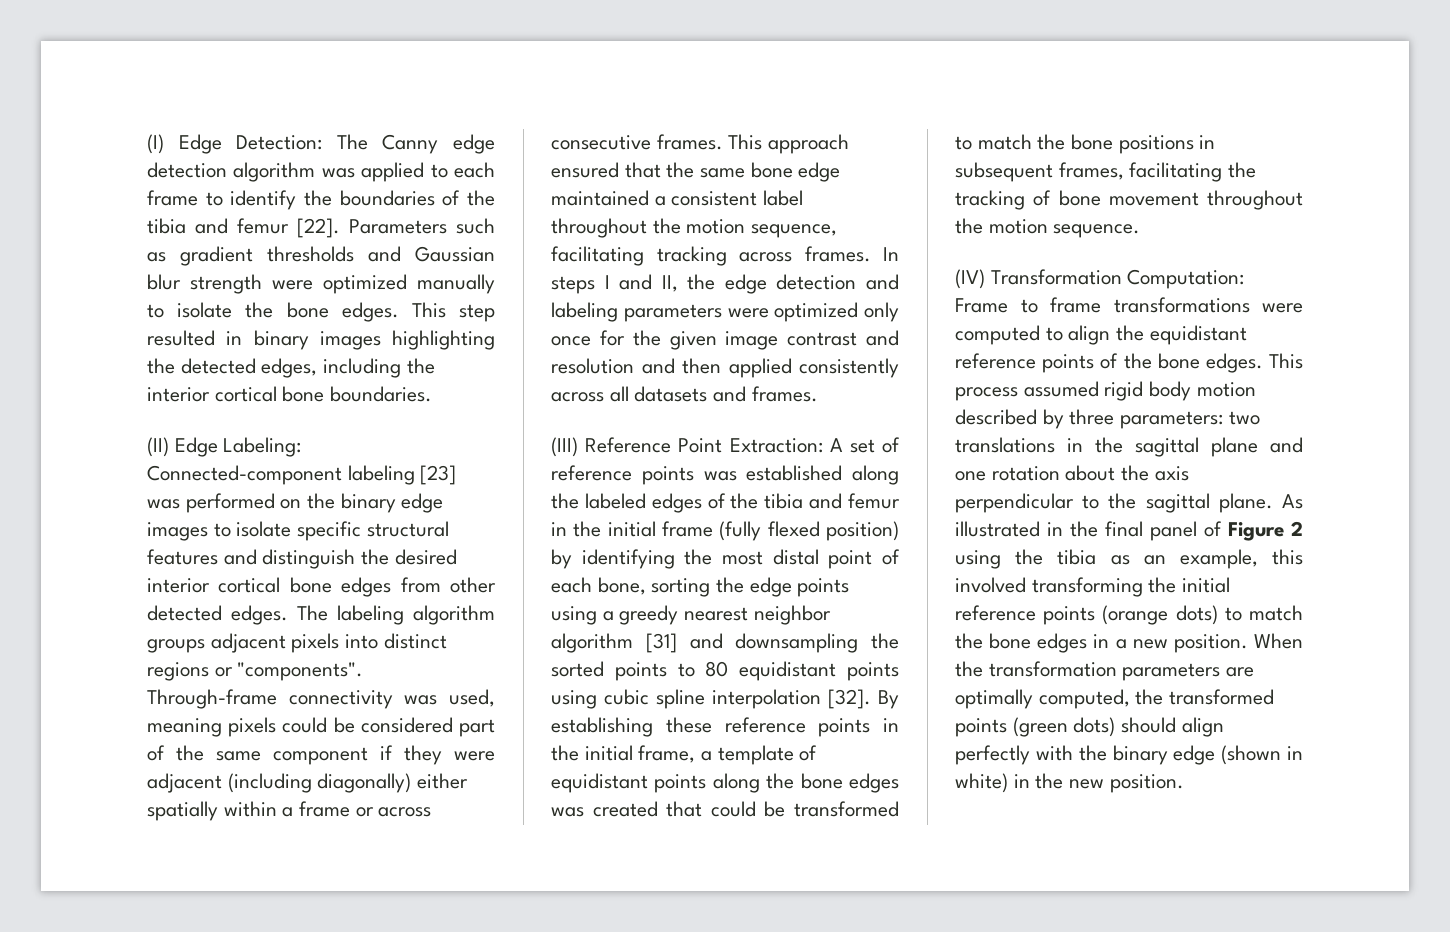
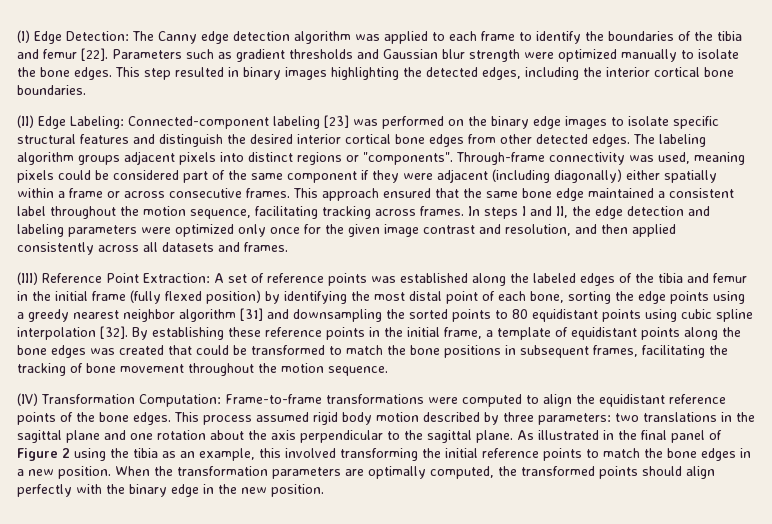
[551,358,634,374] resolution -> [505,224,571,236] resolution,
[955,297,1101,313] Frame to frame -> [225,394,322,404] Frame-to-frame
[1102,605,1218,625] (orange dots) -> (582, 454) none
[1012,717,1116,737] (green dots) -> (638, 472) none
[1221,745,1303,765] [955,773,1008,793] (shown in white) -> (199, 490) none

